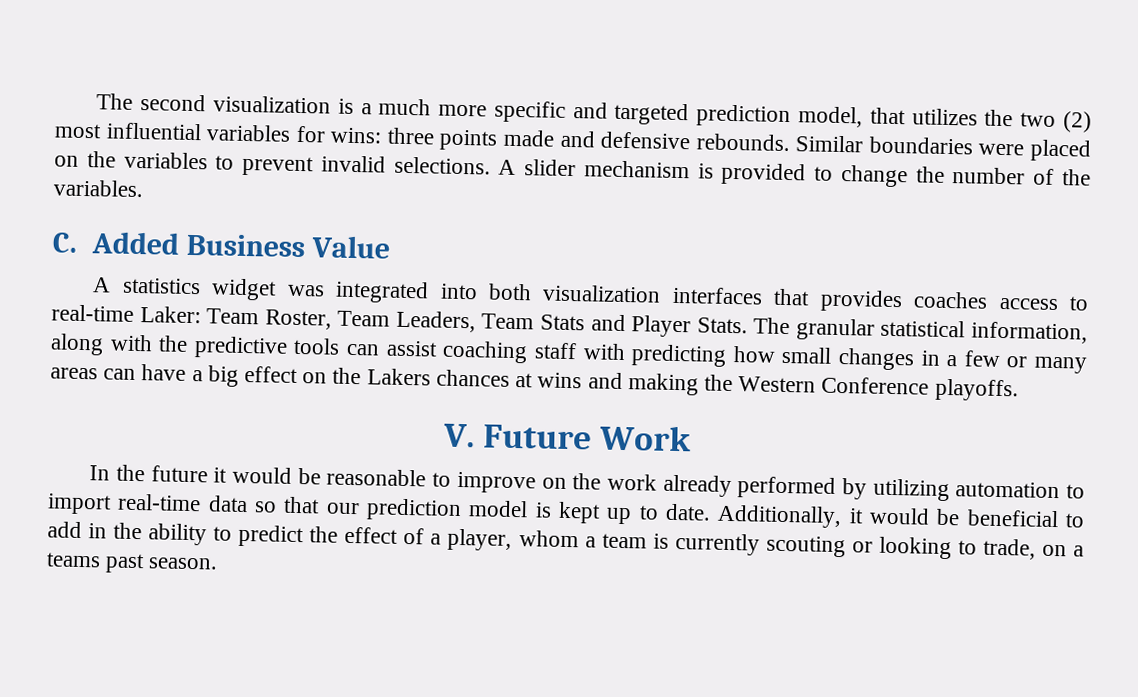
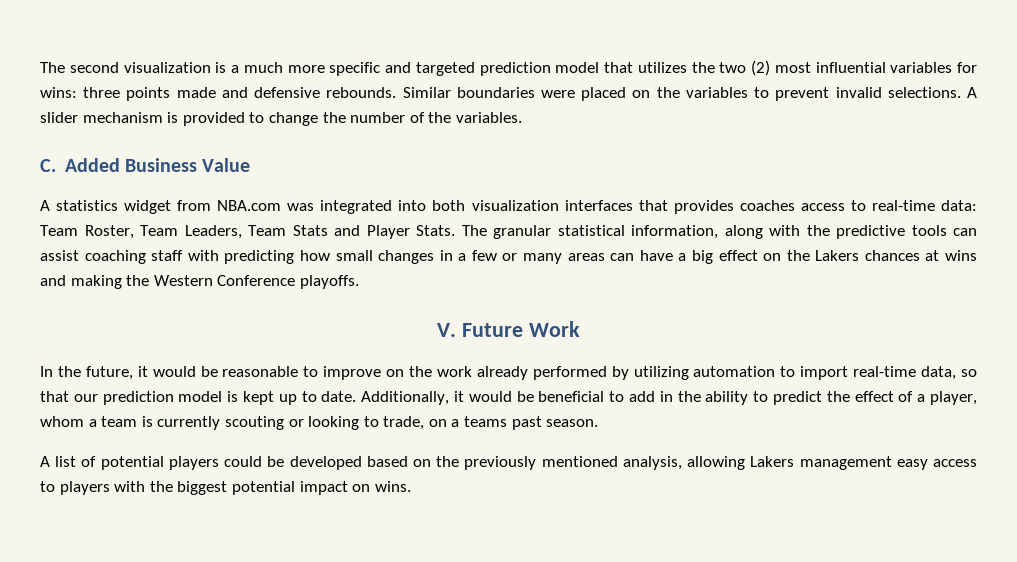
[798,106,864,128] model, -> [555,62,600,73] model
(278, 289) none -> [177,200,282,211] from NBA.com
[139,306,201,324] Laker: -> [940,200,977,211] data:
[150,465,208,483] future -> [85,366,133,380] future,
[207,495,248,513] data -> [921,366,957,380] data,
(219, 563) none -> [40,456,977,470] [40,481,411,495] // A list of potential players could be developed based on the previously mentioned analysis, allowing Lakers management easy access to players with the biggest potential impact on wins.

